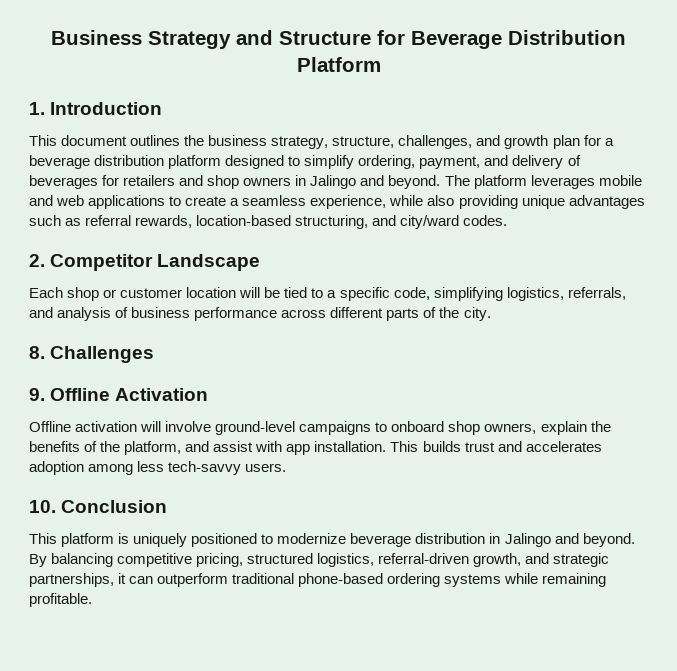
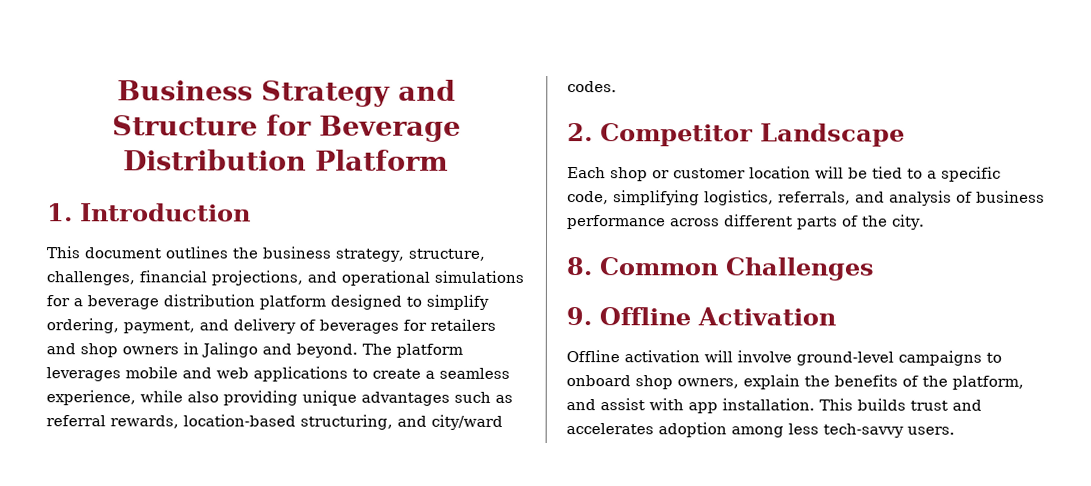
[476,135,580,149] and growth plan -> [139,270,524,286] financial projections, and operational simulations
(45, 352) none -> [599,257,718,276] Common
[29,500,168,513] [29,533,635,547] [29,553,610,567] [29,573,607,587] [29,593,92,607] // 10. Conclusion // This platform is uniquely positioned to modernize beverage distribution in Jalingo and beyond. By balancing competitive pricing, structured logistics, referral-driven growth, and strategic partnerships, it can outperform traditional phone-based ordering systems while remaining profitable. -> (955, 430) none

